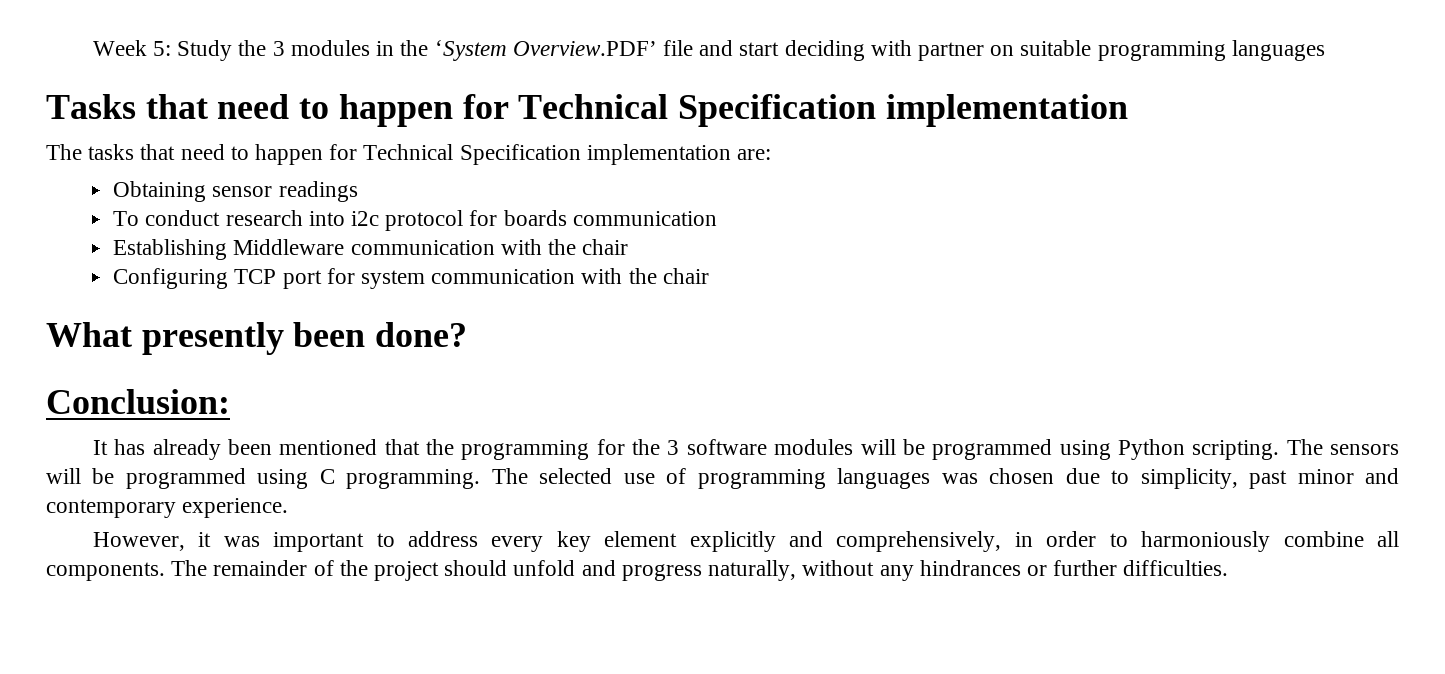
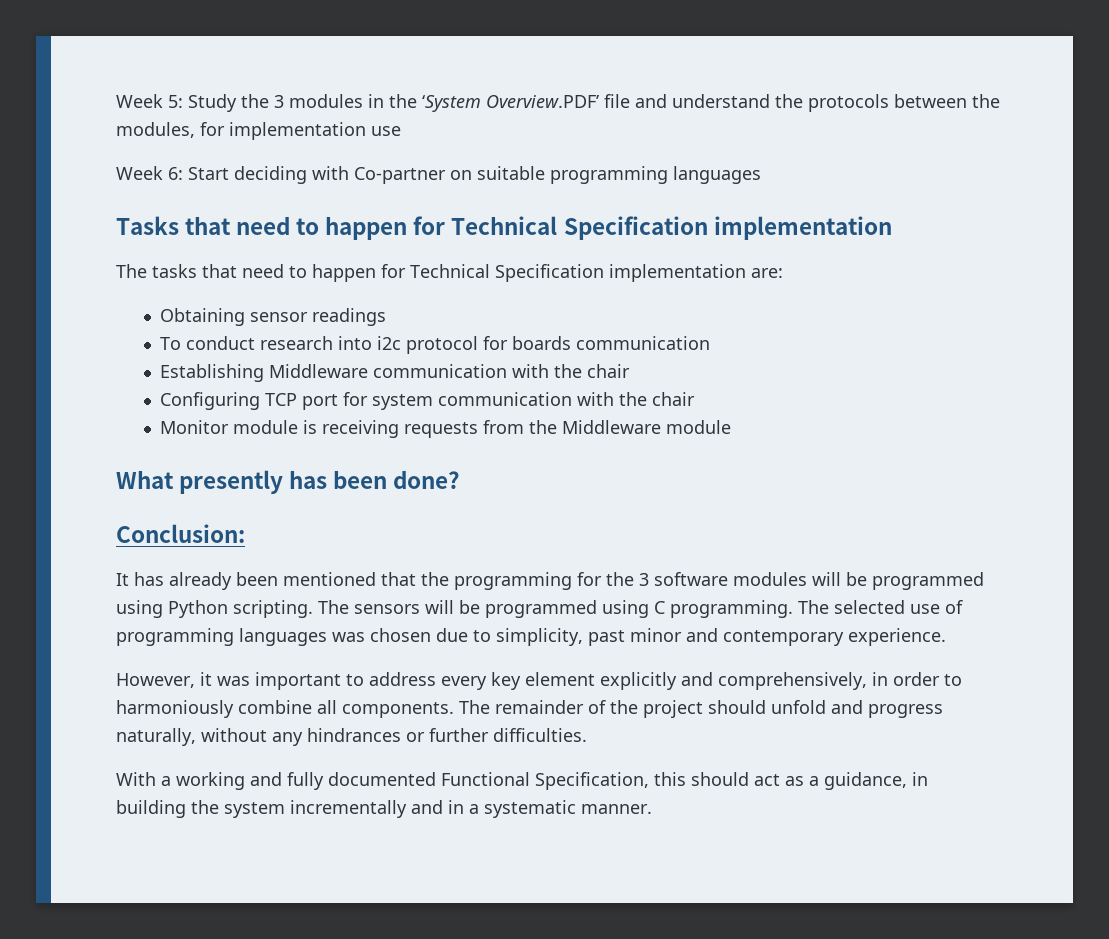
[739,42,780,56] start -> [672,94,1000,112] [116,122,401,140] [116,166,229,180] understand the protocols between the modules, for implementation use // Week 6: Start
[917,42,984,61] partner -> [354,167,446,184] Co-partner
(709, 276) none -> [160,420,732,438] // Monitor module is receiving requests from the Middleware module
(284, 338) none -> [289,470,328,489] has
(1229, 568) none -> [116,772,928,790] [116,800,652,818] // With a working and fully documented Functional Specification, this should act as a guidance, in building the system incrementally and in a systematic manner.

